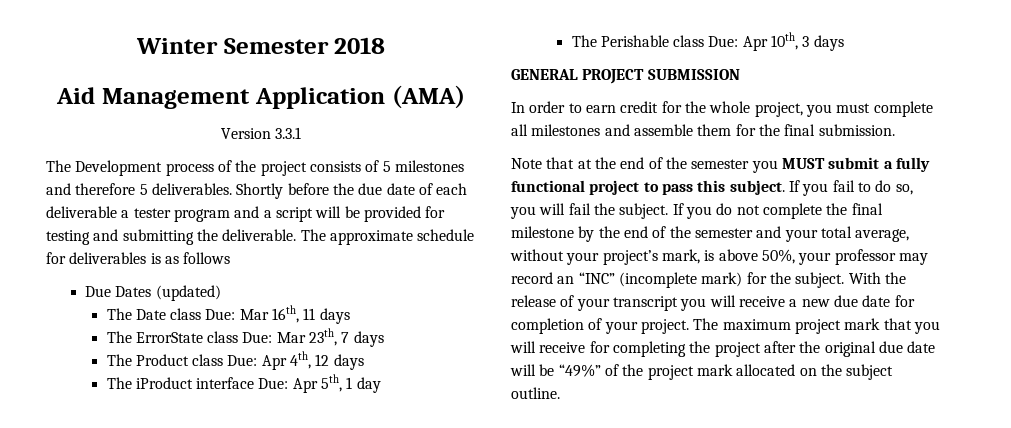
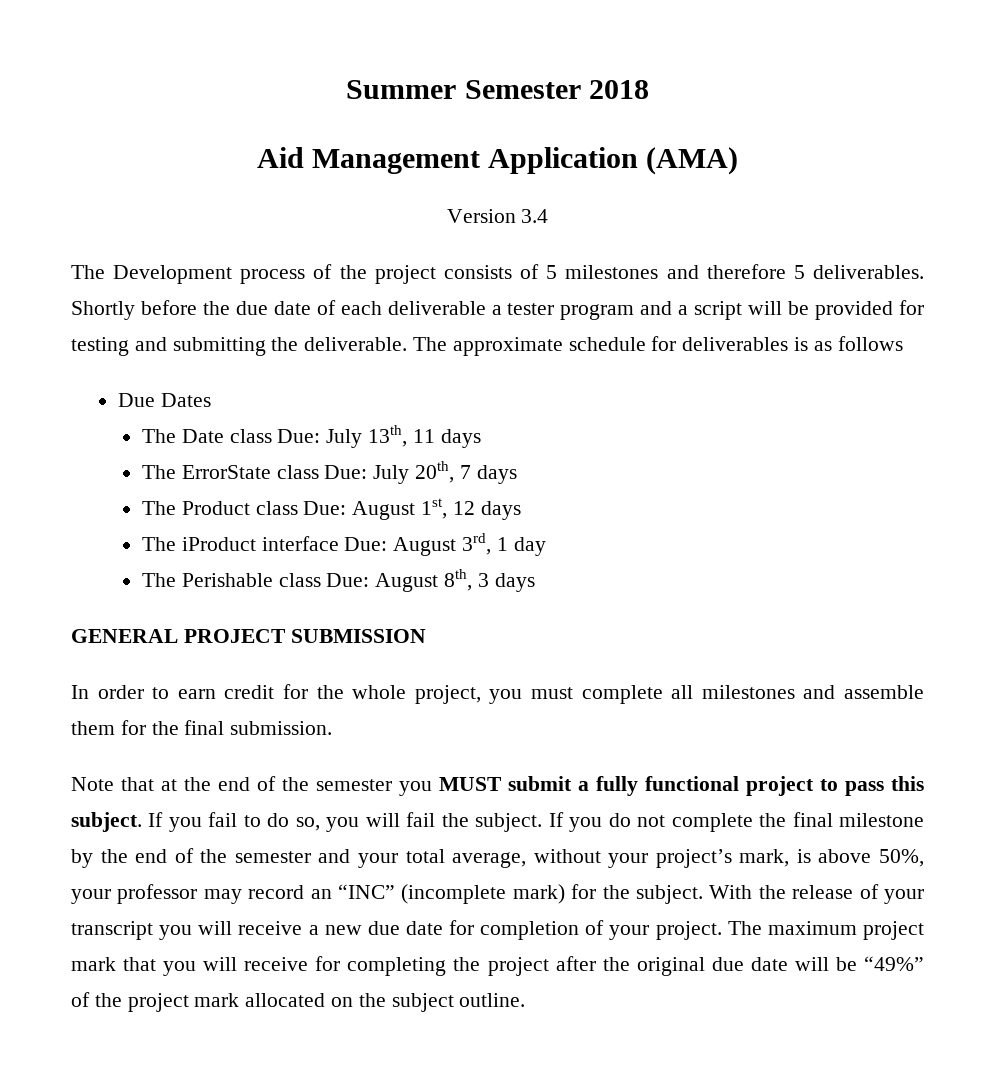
[135,38,218,54] Winter -> [346,80,457,99] Summer
[275,127,302,139] 3.3.1 -> [521,209,549,223] 3.4
[155,285,221,301] (updated) -> (212, 400) none
[239,305,300,323] Mar 16th, -> [326,425,407,448] July 13th,
[276,328,338,346] Mar 23th, -> [373,461,454,484] July 20th,
[261,351,312,370] Apr 4th, -> [352,498,447,520] August 1st,
[292,374,343,393] Apr 5th, -> [393,533,491,556] August 3rd,
[742,32,799,51] Apr 10th, -> [375,569,472,592] August 8th,

